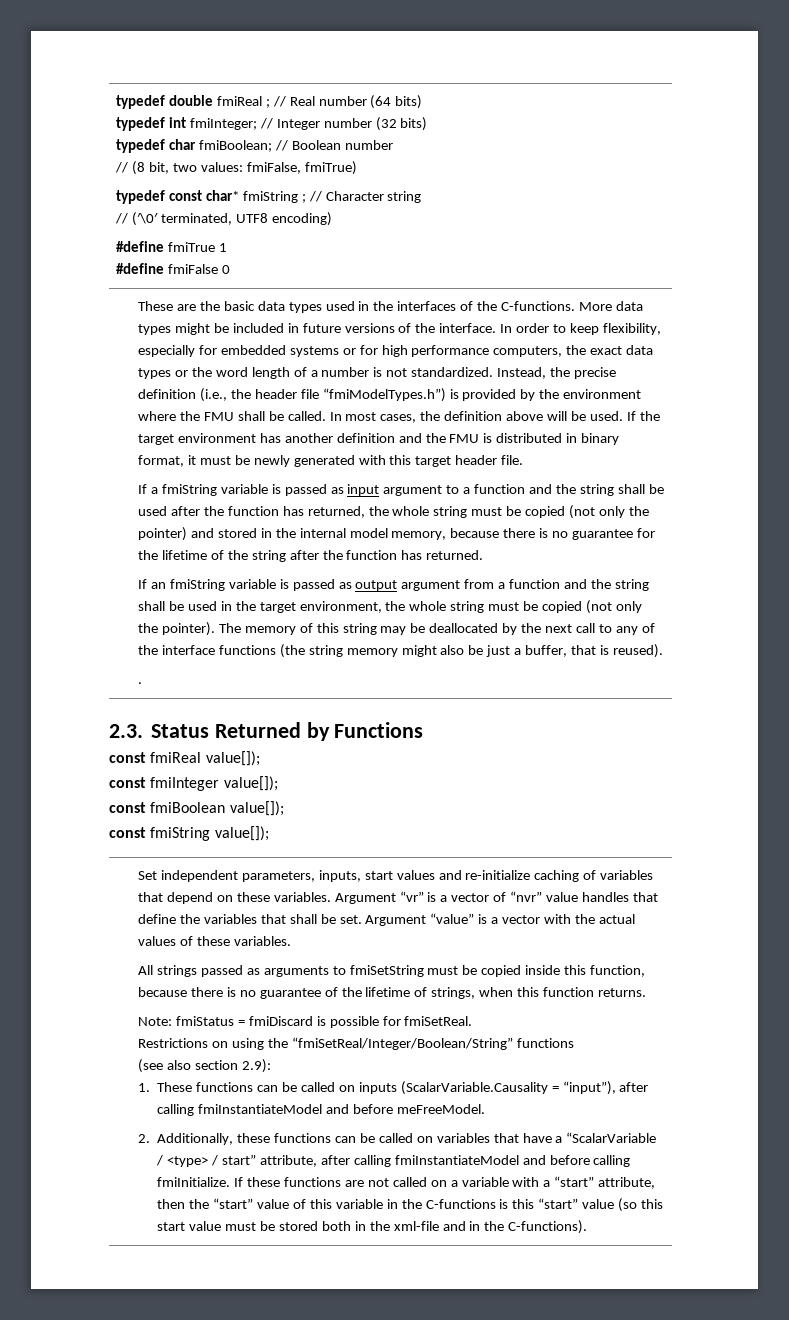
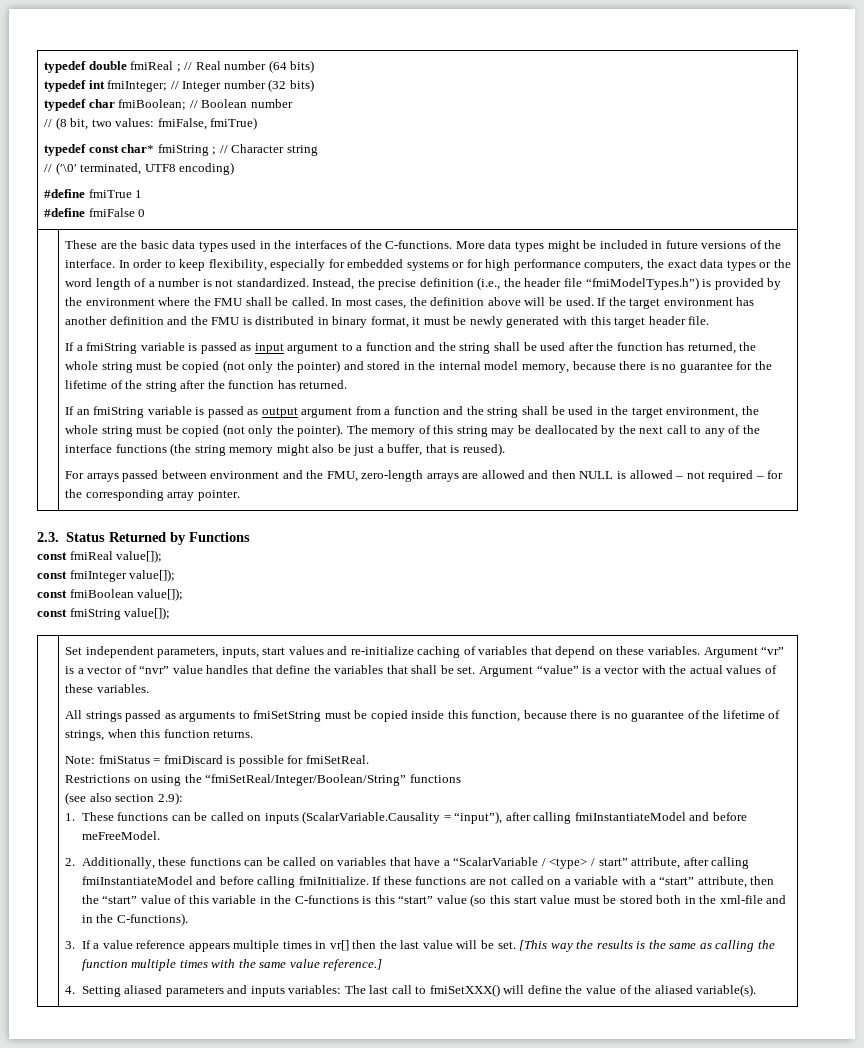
[138,682,143,684] . -> [65,470,784,482] [65,489,240,501] For arrays passed between environment and the FMU, zero-length arrays are allowed and then NULL is allowed – not required – for the corresponding array pointer.
(588, 1227) none -> [65,940,775,952] [81,959,383,971] [65,984,757,997] // 3. If a value reference appears multiple times in vr[] then the last value will be set. [This way the results is the same as calling the function multiple times with the same value reference.] // 4. Setting aliased parameters and inputs variables: The last call to fmiSetXXX() will define the value of the aliased variable(s).

